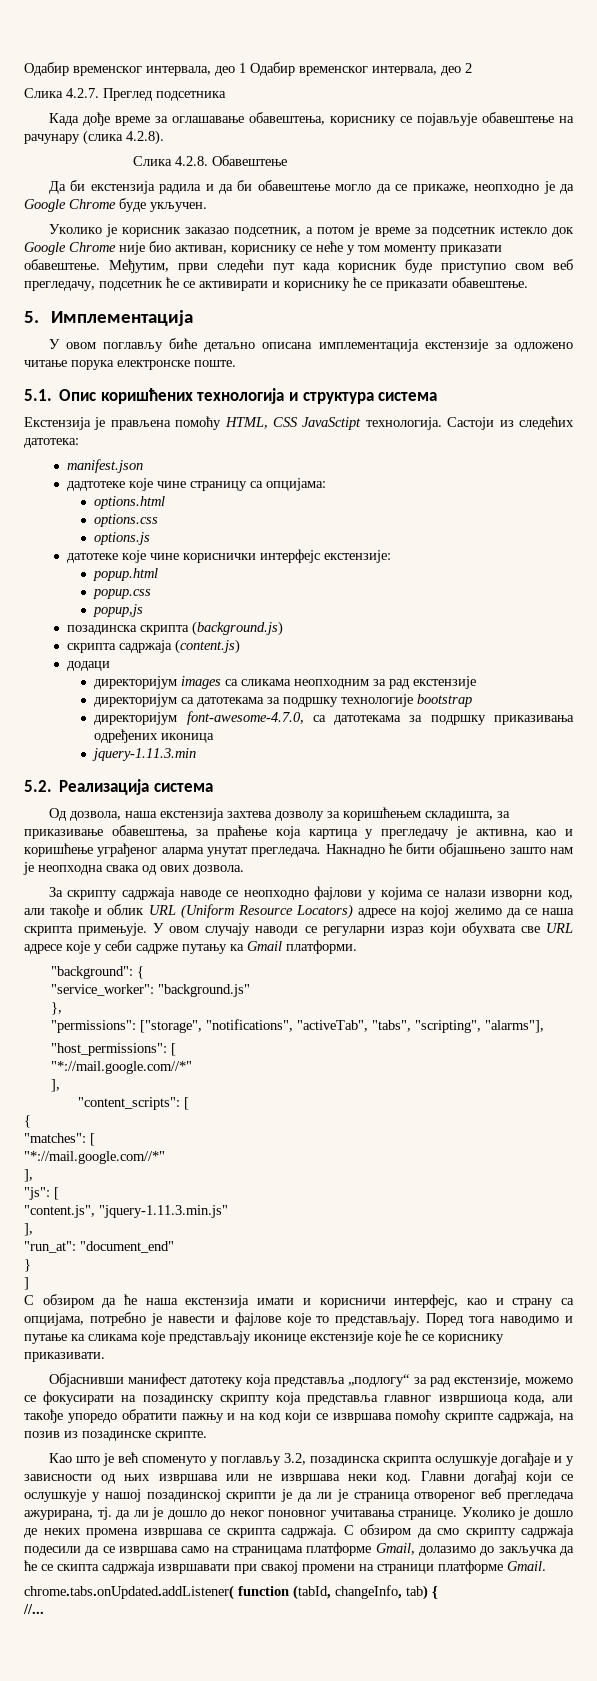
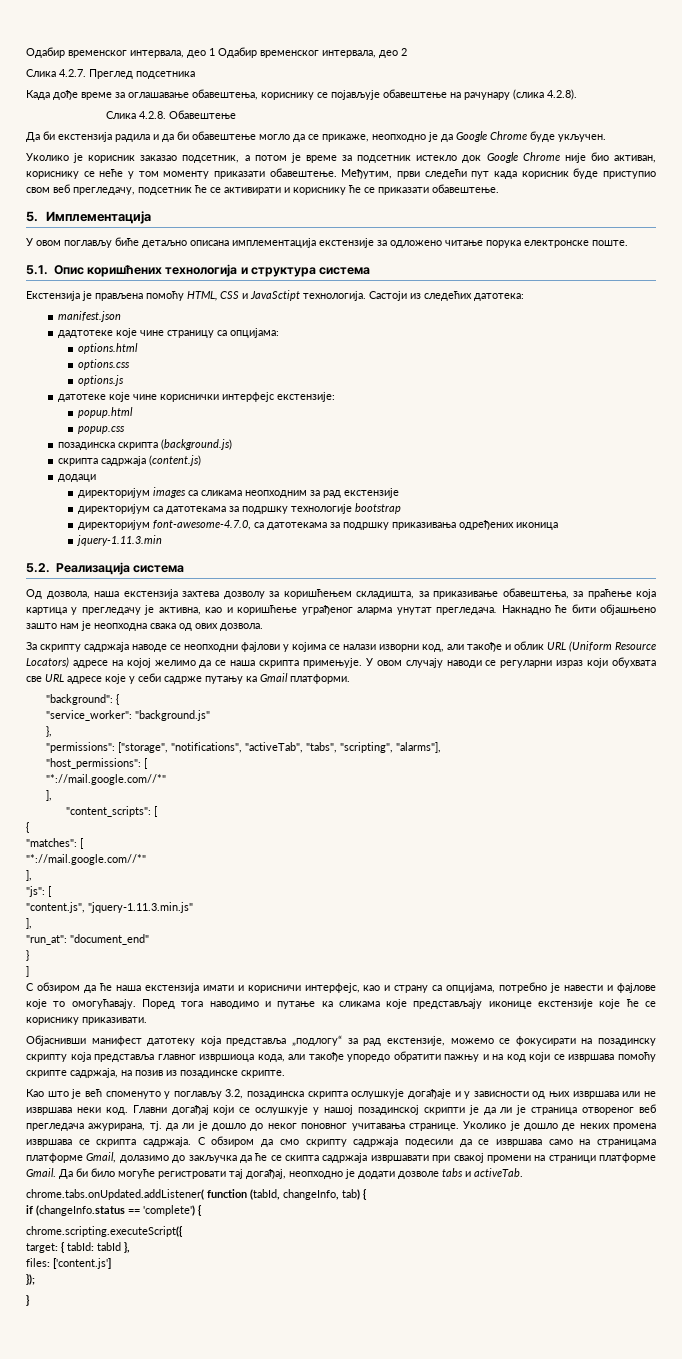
(298, 422) none -> [242,293,248,299] и
[93,604,144,617] // popup,js -> (126, 430) none
[243,890,309,900] неопходно -> [184,644,238,652] неопходни
[335,1313,421,1326] представљају. -> [71,999,136,1009] омогућавају.
(546, 1566) none -> [59,1168,523,1179] Да би било могуће регистровати тај догађај, неопходно је додати дозволе tabs и activeTab.
[23,1604,44,1614] //... -> [26,1205,202,1216] [26,1226,183,1237] [26,1242,130,1253] [26,1258,111,1269] [26,1274,35,1285] [26,1295,30,1306] if (changeInfo.status == 'complete') { // chrome.scripting.executeScript({ // target: { tabId: tabId }, // files: ['content.js'] // }); // }

